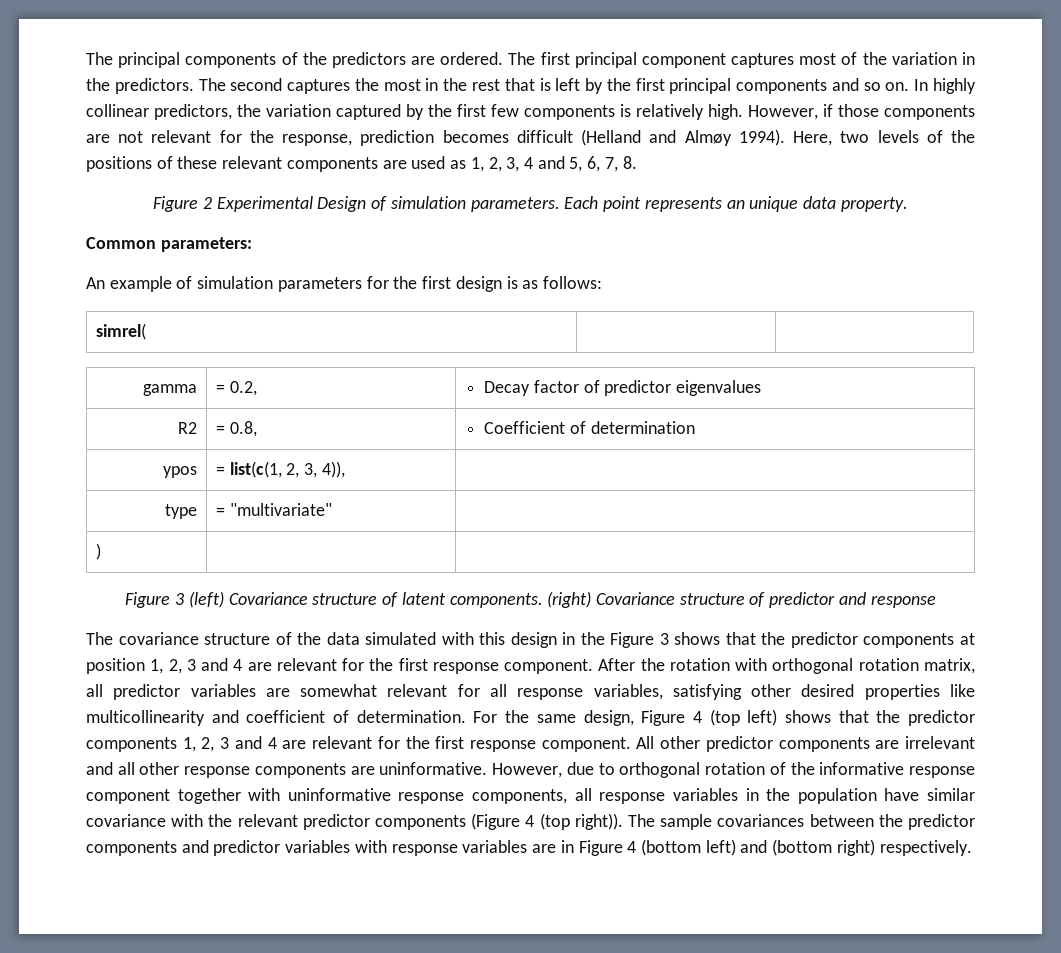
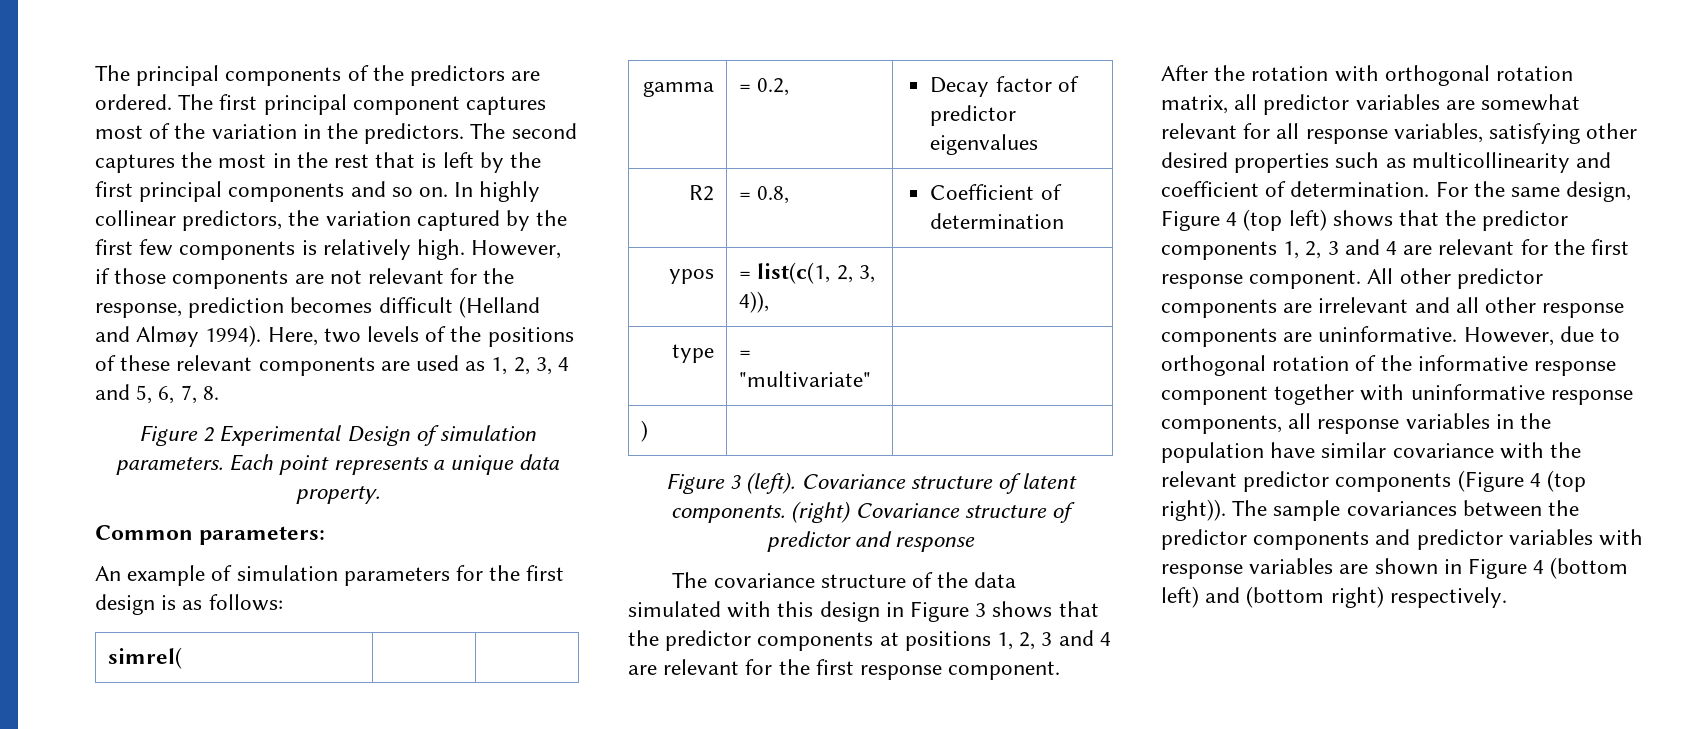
[726,200,745,209] an -> [432,460,444,470] a
[188,591,224,608] (left) -> [746,472,796,494] (left).
[580,632,605,645] the -> (904, 609) none
[86,658,145,674] position -> [904,631,991,651] positions
[950,684,976,697] like -> [1335,152,1406,168] such as
(557, 848) none -> [1374,558,1438,575] shown

